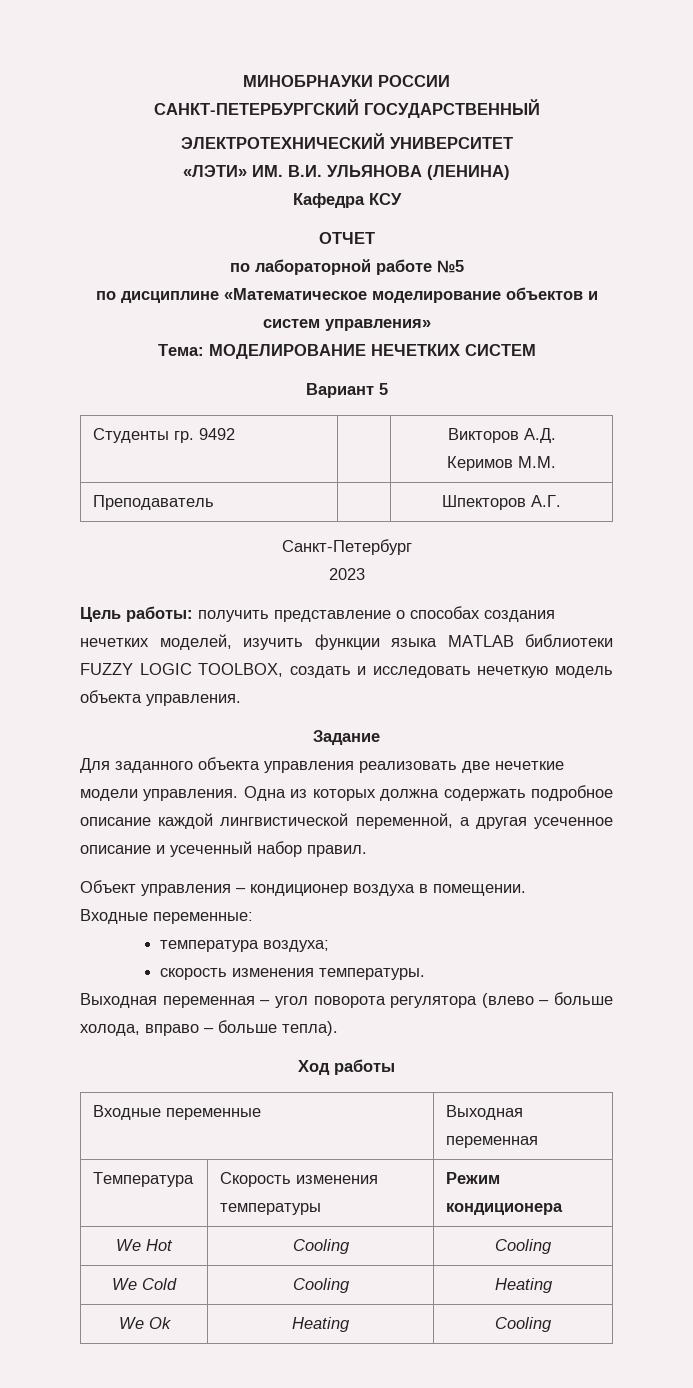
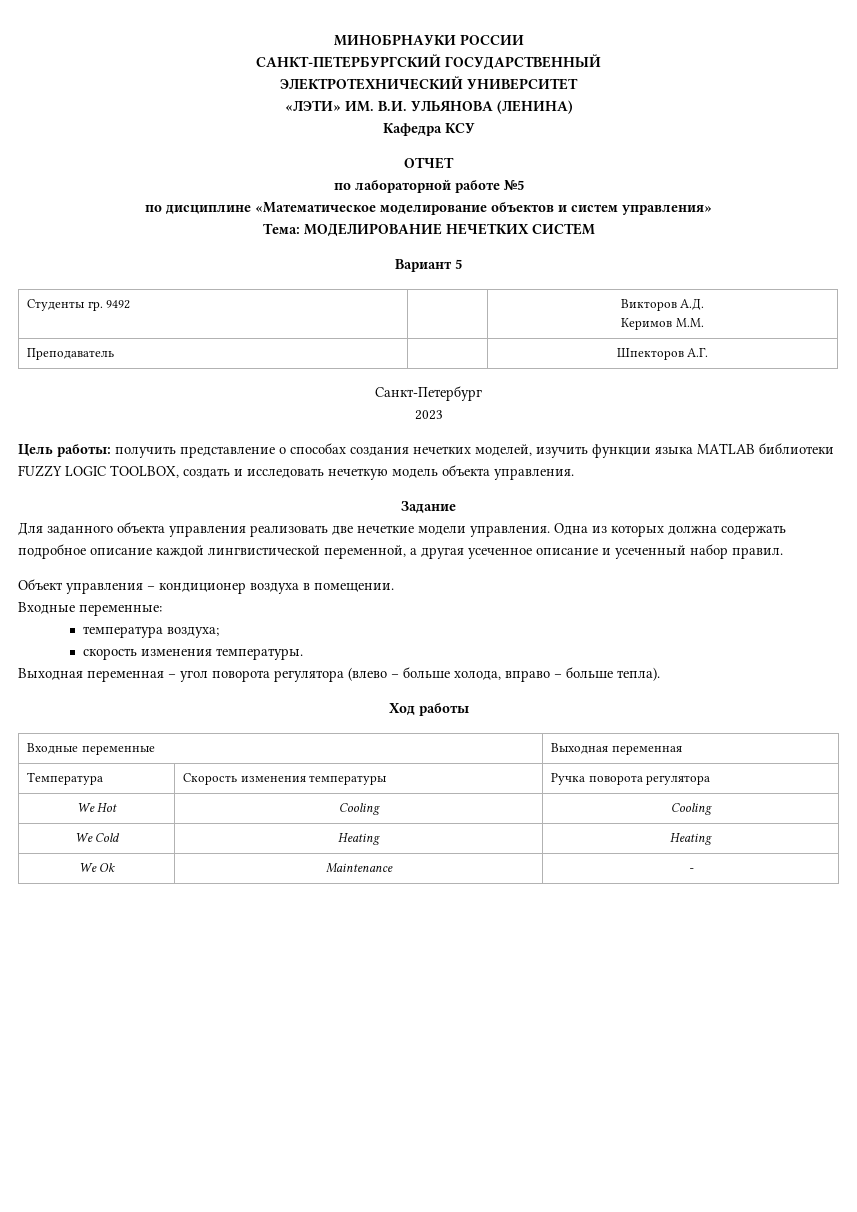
[446,1172,501,1184] [446,1203,564,1215] Режим кондиционера -> [551,773,711,785] Ручка поворота регулятора
[292,1278,350,1293] Cooling -> [338,833,380,845] Heating
[292,1317,350,1332] [495,1317,552,1332] Heating | Cooling -> [325,863,393,873] [688,868,694,872] Maintenance | -

